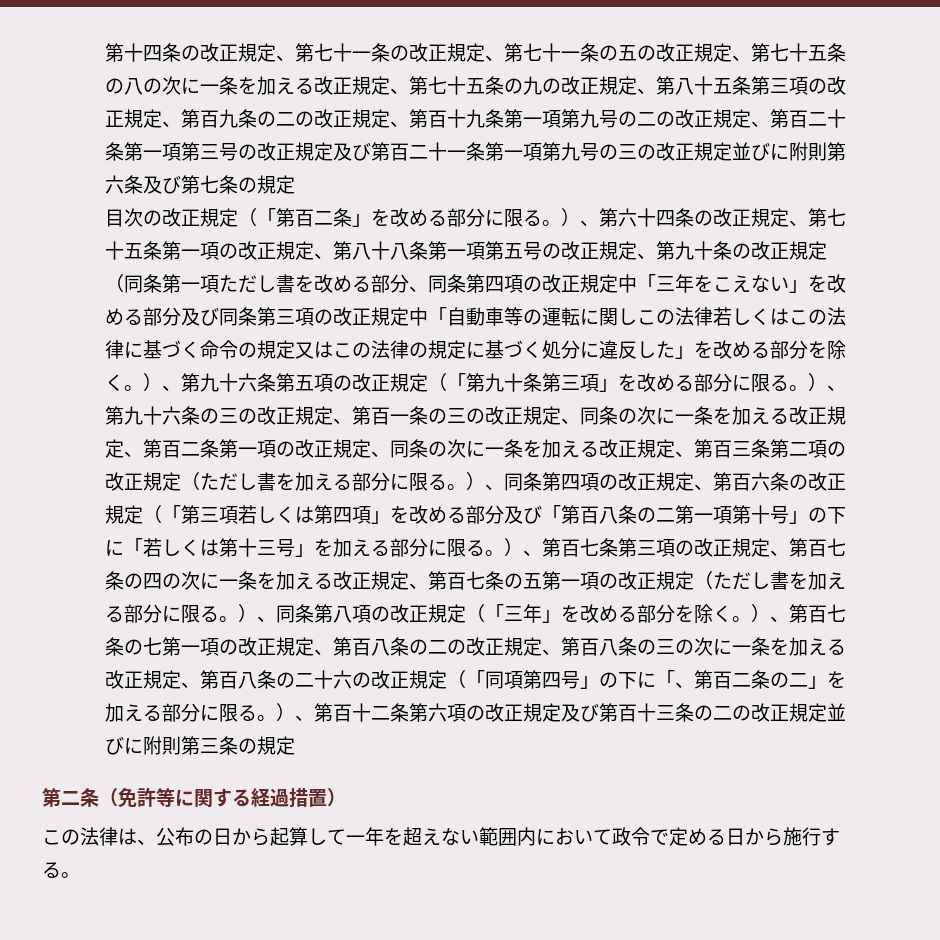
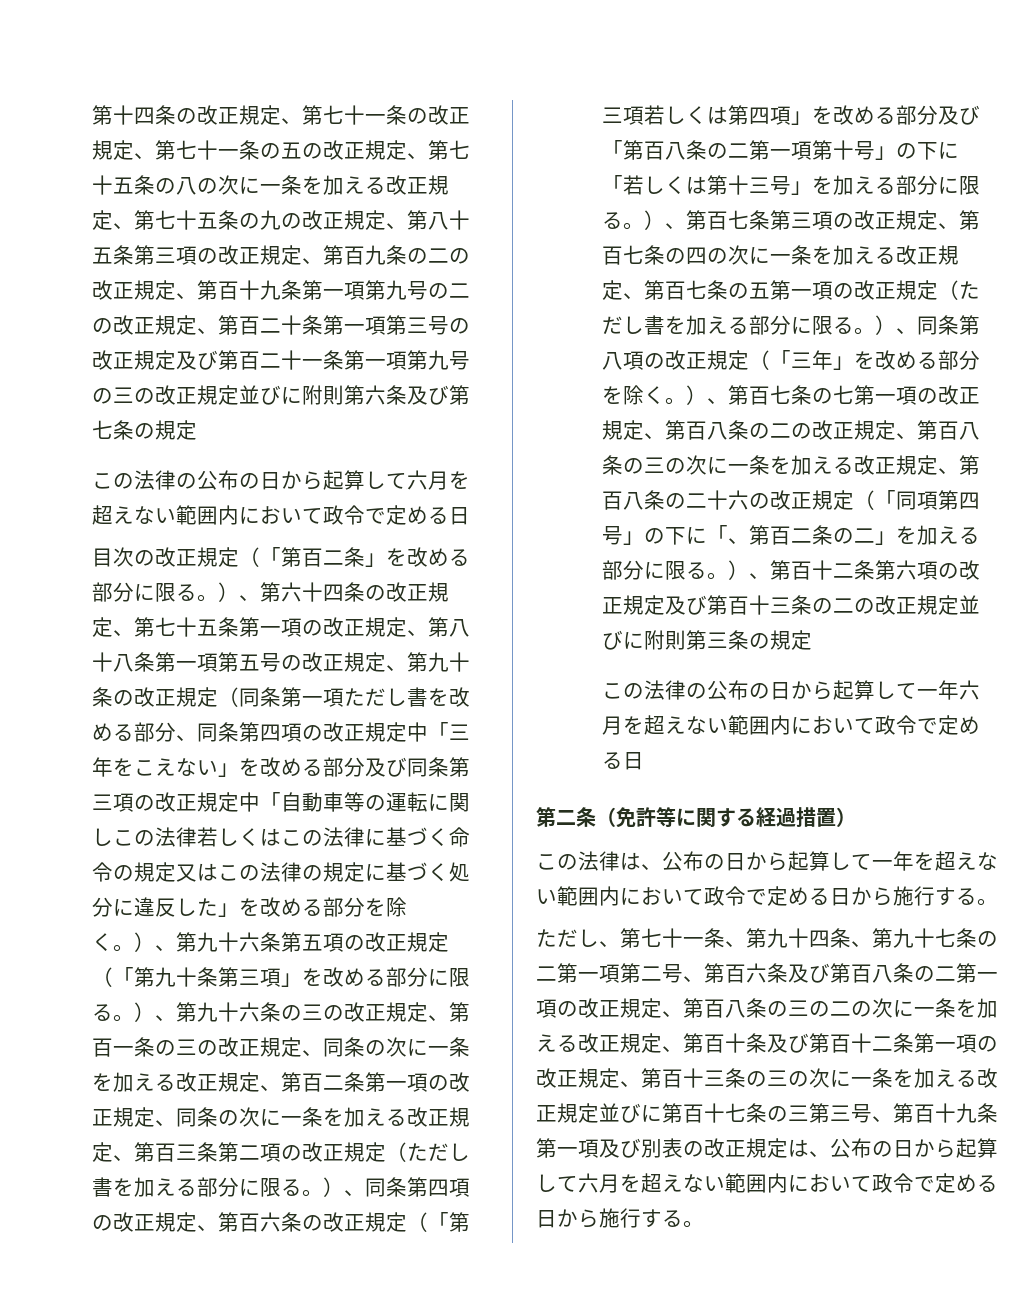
(295, 184) none -> [92,470,471,490] [92,505,471,525] // この法律の公布の日から起算して六月を超えない範囲内において政令で定める日
(295, 745) none -> [602,680,981,700] [602,715,981,735] [602,752,645,770] // この法律の公布の日から起算して一年六月を超えない範囲内において政令で定める日
(80, 875) none -> [536,928,998,948] [536,963,998,983] [536,998,998,1018] [536,1033,998,1053] [536,1068,998,1088] [536,1103,998,1123] [536,1138,998,1158] [536,1173,998,1193] [536,1208,704,1228] // ただし、第七十一条、第九十四条、第九十七条の二第一項第二号、第百六条及び第百八条の二第一項の改正規定、第百八条の三の二の次に一条を加える改正規定、第百十条及び第百十二条第一項の改正規定、第百十三条の三の次に一条を加える改正規定並びに第百十七条の三第三号、第百十九条第一項及び別表の改正規定は、公布の日から起算して六月を超えない範囲内において政令で定める日から施行する。

